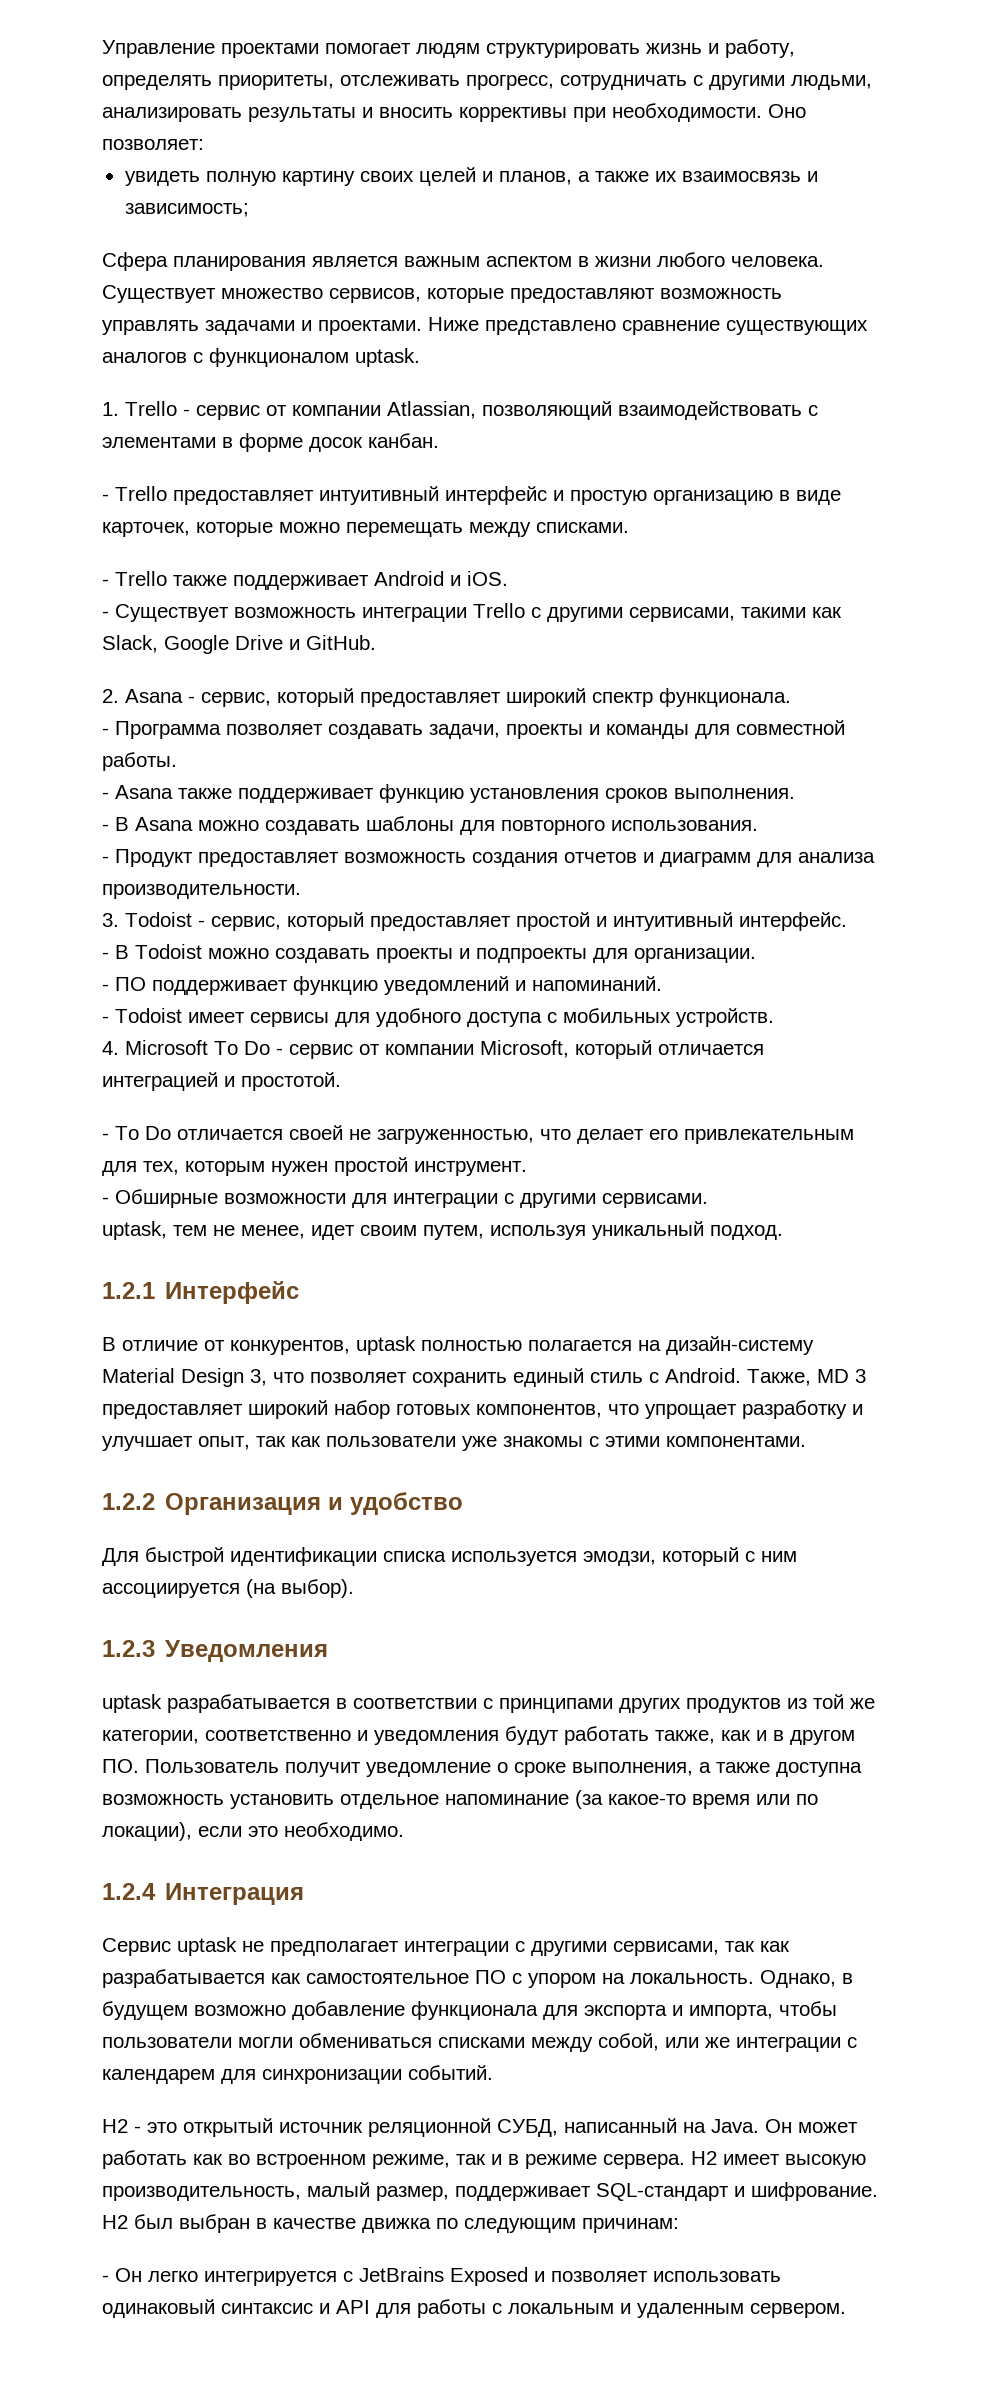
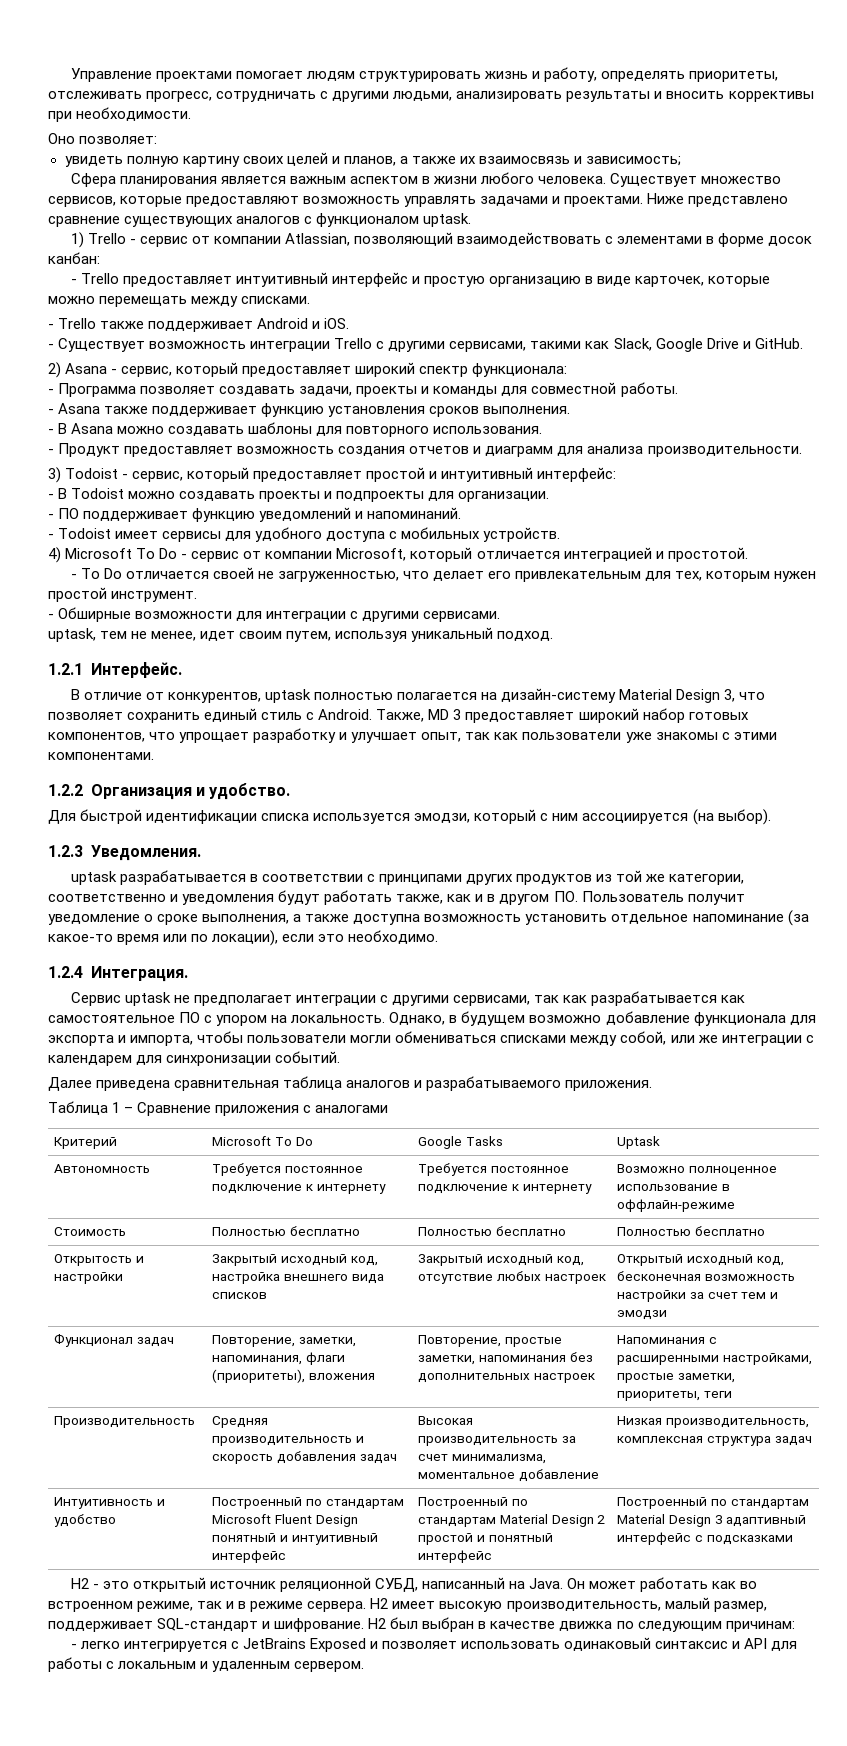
(762, 112) none -> (192, 114) //
[102,402,119,416] 1. -> [70,232,84,248] 1)
[368,433,439,448] канбан. -> [48,252,100,264] канбан:
[102,689,119,703] 2. -> [48,362,61,378] 2)
[659,688,791,707] функционала. -> [472,363,568,377] функционала:
[102,913,119,927] 3. -> [48,467,61,483] 3)
[739,912,847,931] интерфейс. -> [537,467,617,482] интерфейс:
[102,1041,119,1055] 4. -> [48,547,61,563] 4)
[165,1281,300,1304] Интерфейс -> [90,662,182,678] Интерфейс.
[350,1492,464,1515] удобство -> [209,783,291,800] удобство.
[165,1640,329,1662] Уведомления -> [90,845,201,861] Уведомления.
[165,1883,305,1905] Интеграция -> [90,966,188,982] Интеграция.
(493, 2072) none -> [48,1076,653,1091] [48,1101,389,1116] [54,1137,118,1149] [212,1136,313,1146] [418,1136,503,1149] [617,1136,661,1149] [54,1164,151,1173] [212,1163,363,1176] [212,1184,386,1194] [418,1163,569,1176] [418,1184,592,1194] [617,1164,777,1176] [617,1184,730,1191] [617,1199,736,1212] [54,1227,127,1236] [212,1226,360,1236] [418,1226,566,1236] [617,1226,765,1236] [54,1254,144,1266] [54,1272,124,1284] [212,1254,378,1266] [212,1272,384,1284] [212,1292,268,1299] [418,1254,584,1266] [418,1271,606,1284] [617,1254,784,1266] [617,1271,795,1281] [617,1290,778,1302] [617,1310,668,1320] [54,1334,174,1347] [212,1335,356,1347] [212,1352,345,1365] [212,1369,375,1383] [418,1335,562,1347] [418,1352,593,1365] [418,1373,595,1383] [617,1335,717,1344] [617,1353,812,1365] [617,1373,735,1383] [617,1391,732,1401] [54,1416,196,1428] [212,1416,269,1428] [212,1436,364,1446] [212,1451,397,1464] [418,1416,474,1425] [418,1436,576,1446] [418,1454,546,1464] [418,1469,599,1482] [617,1416,809,1428] [617,1436,812,1446] [54,1497,165,1509] [54,1514,117,1527] [212,1497,404,1509] [212,1514,358,1527] [212,1533,378,1545] [212,1550,287,1563] [418,1497,528,1509] [418,1514,606,1527] [418,1533,553,1545] [418,1550,493,1563] [617,1497,809,1509] [617,1514,807,1527] [617,1532,793,1545] // Далее приведена сравнительная таблица аналогов и разрабатываемого приложения. // Таблица 1 – Сравнение приложения с аналогами // Критерий | Microsoft To Do | Google Tasks | Uptask // Автономность | Требуется постоянное подключение к интернету | Требуется постоянное подключение к интернету | Возможно полноценное использование в оффлайн-режиме // Стоимость | Полностью бесплатно | Полностью бесплатно | Полностью бесплатно // Открытость и настройки | Закрытый исходный код, настройка внешнего вида списков | Закрытый исходный код, отсутствие любых настроек | Открытый исходный код, бесконечная возможность настройки за счет тем и эмодзи // Функционал задач | Повторение, заметки, напоминания, флаги (приоритеты), вложения | Повторение, простые заметки, напоминания без дополнительных настроек | Напоминания с расширенными настройками, простые заметки, приоритеты, теги // Производительность | Средняя производительность и скорость добавления задач | Высокая производительность за счет минимализма, моментальное добавление | Низкая производительность, комплексная структура задач // Интуитивность и удобство | Построенный по стандартам Microsoft Fluent Design понятный и интуитивный интерфейс | Построенный по стандартам Material Design 2 простой и понятный интерфейс | Построенный по стандартам Material Design 3 адаптивный интерфейс с подсказками
[115,2268,142,2282] Он -> (77, 1646) none

